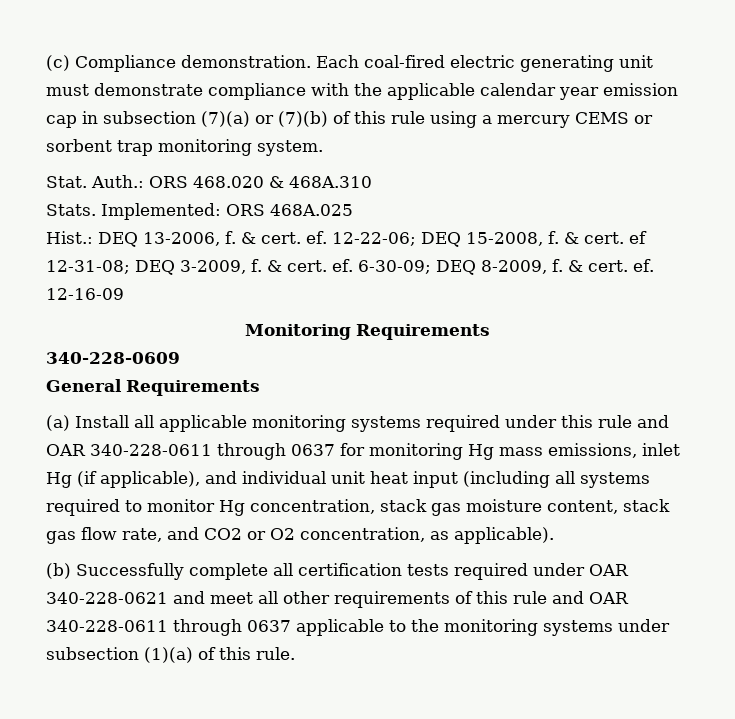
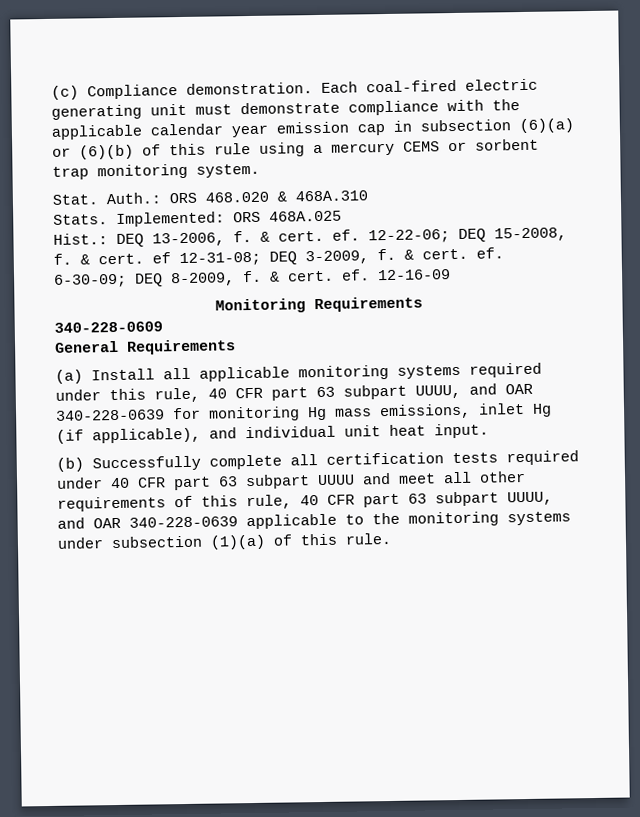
[201,111,328,127] (7)(a) or (7)(b) -> [519,118,574,134] [52,144,134,160] (6)(a) or (6)(b)
[598,415,669,428] [46,443,335,460] rule and OAR 340-228-0611 through 0637 -> [154,383,533,403] [56,409,165,421] rule, 40 CFR part 63 subpart UUUU, and OAR 340-228-0639
[413,471,650,488] [46,499,670,516] [46,527,554,544] input (including all systems required to monitor Hg concentration, stack gas moisture content, stack gas flow rate, and CO2 or O2 concentration, as applicable). -> [434,423,489,439] input.
[589,564,629,576] [46,592,168,604] OAR 340-228-0621 -> [110,474,355,491] 40 CFR part 63 subpart UUUU
[513,591,629,604] [46,619,291,636] rule and OAR 340-228-0611 through 0637 -> [246,491,553,510] [57,516,238,529] rule, 40 CFR part 63 subpart UUUU, and OAR 340-228-0639

